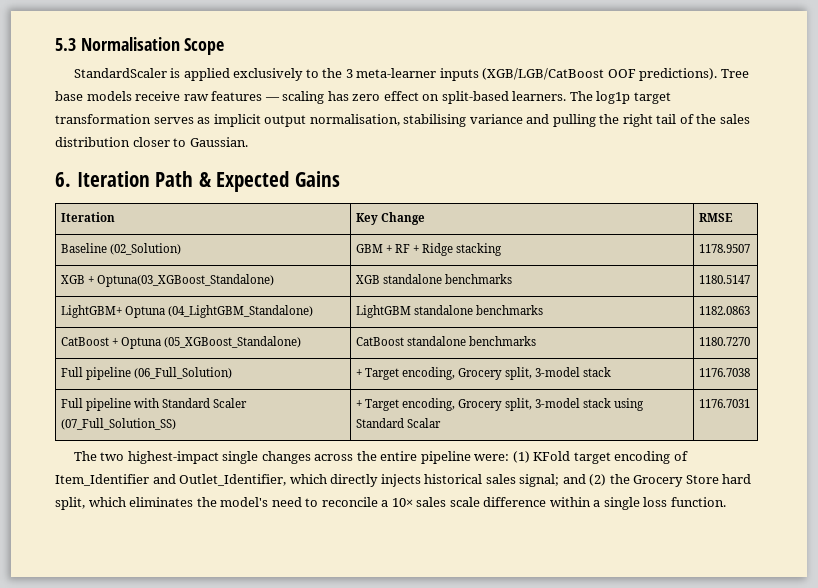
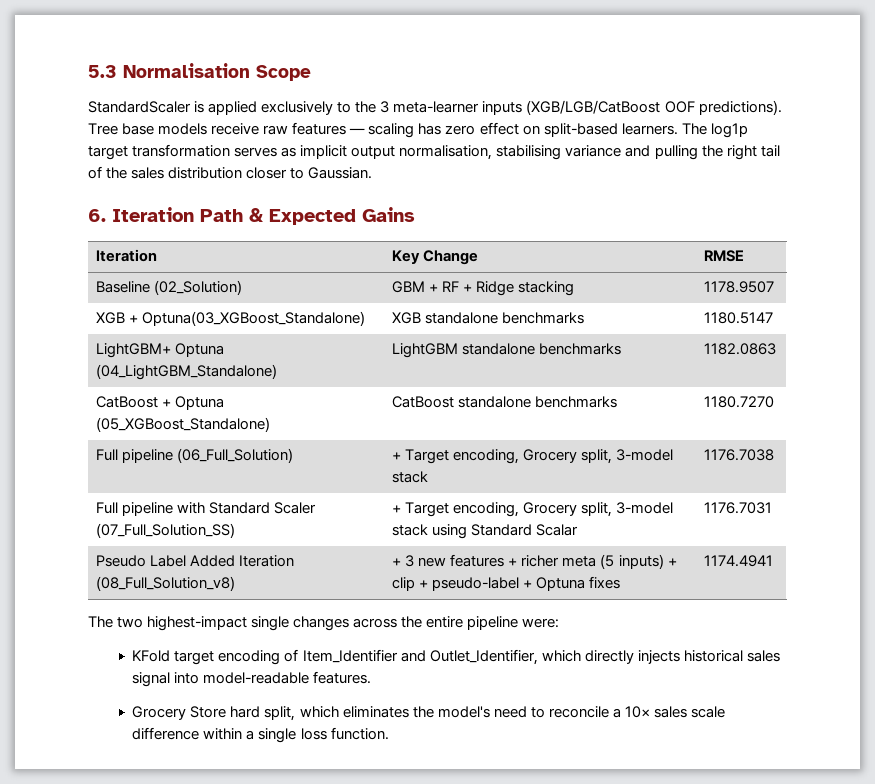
(750, 403) none -> [96,555,295,567] [96,576,236,591] [392,554,677,569] [392,576,621,591] [704,555,774,567] // Pseudo Label Added Iteration (08_Full_Solution_v8) | + 3 new features + richer meta (5 inputs) + clip + pseudo-label + Optuna fixes | 1174.4941
[512,451,530,463] (1) -> (560, 623) //
[519,474,630,487] signal; and (2) the -> [132,671,372,687] signal into model-readable features. //

